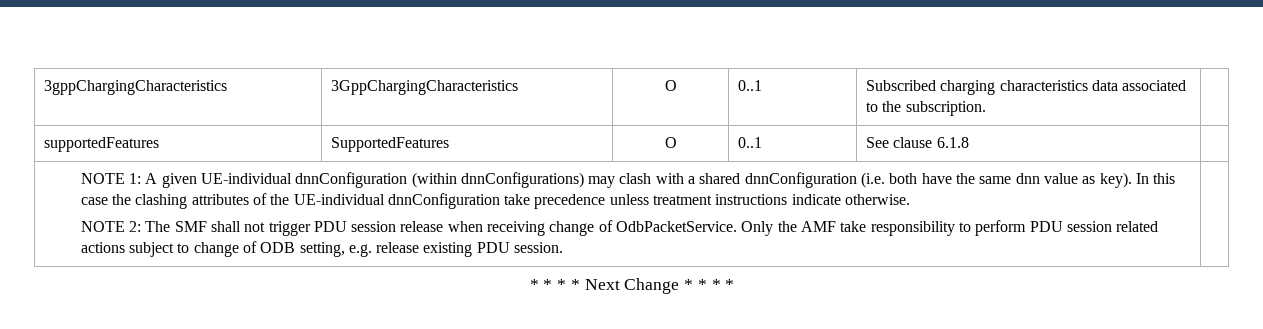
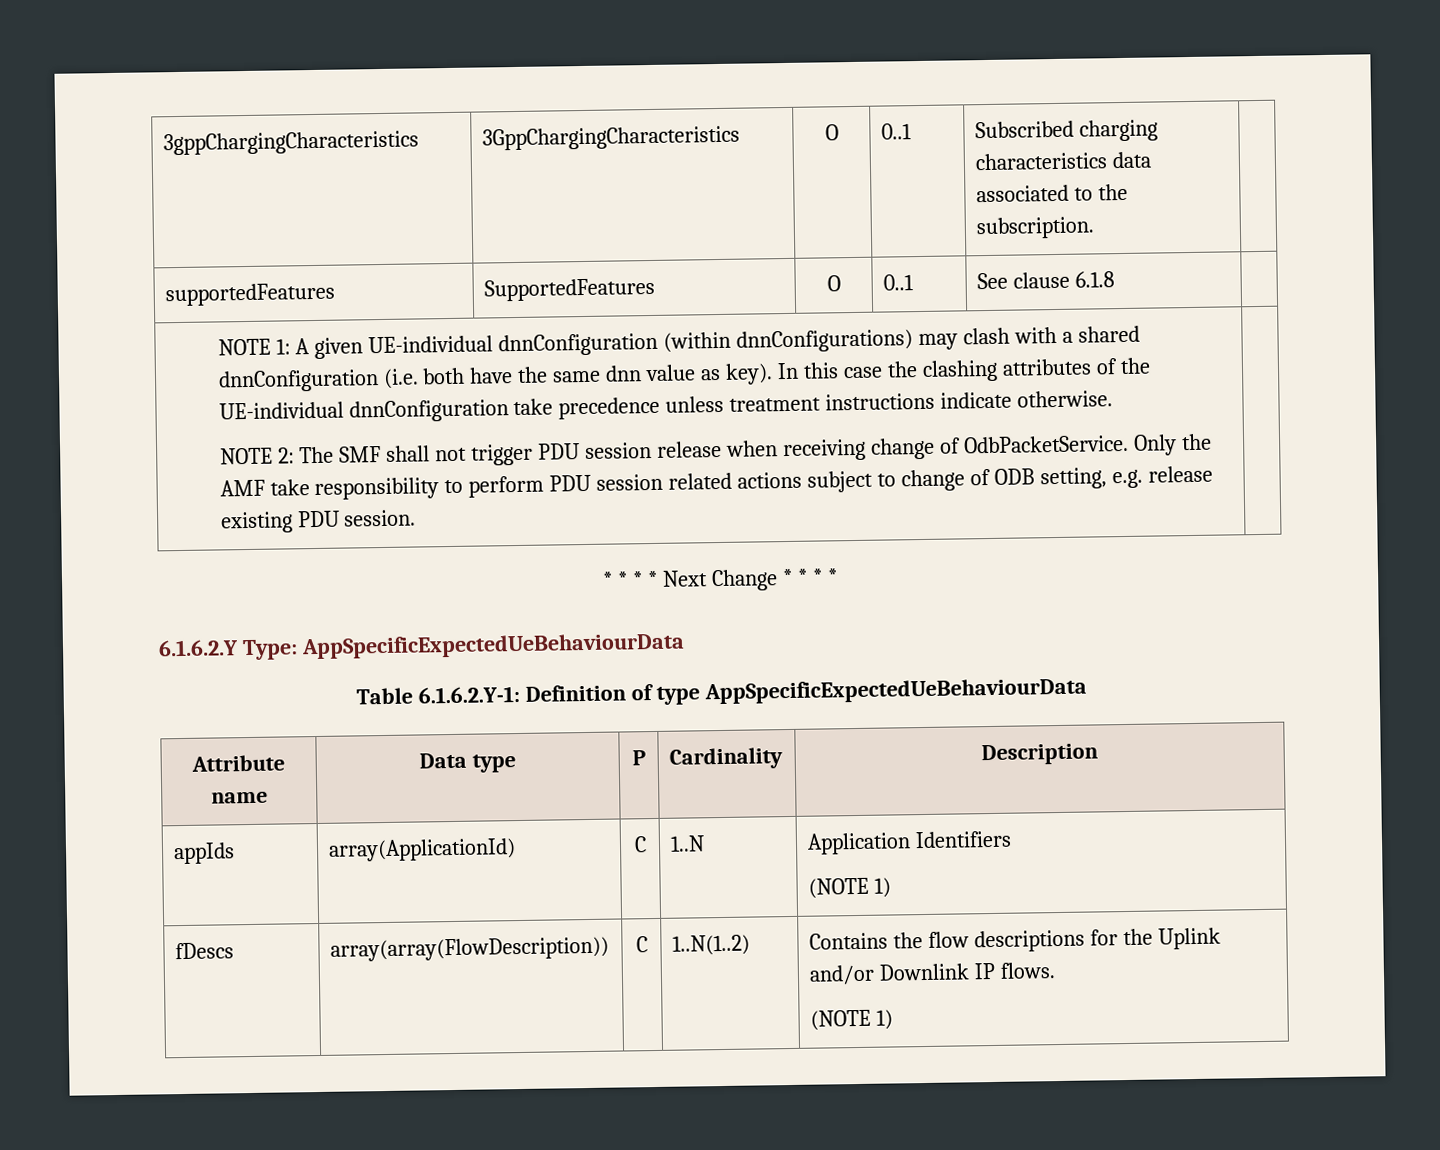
(735, 284) none -> [158,632,685,661] [356,677,1087,705] [191,754,285,772] [211,791,268,804] [419,752,516,773] [631,750,646,766] [669,747,784,770] [981,743,1098,766] [173,842,236,865] [328,838,517,862] [633,836,647,853] [670,835,706,852] [807,830,1013,855] [808,877,892,899] [175,942,235,960] [330,936,610,962] [635,936,648,953] [672,934,751,956] [809,927,1221,953] [809,962,1057,985] [810,1009,894,1031] // 6.1.6.2.Y Type: AppSpecificExpectedUeBehaviourData // Table 6.1.6.2.Y-1: Definition of type AppSpecificExpectedUeBehaviourData // Attribute name | Data type | P | Cardinality | Description // appIds | array(ApplicationId) | C | 1..N | Application Identifiers // (NOTE 1) // fDescs | array(array(FlowDescription)) | C | 1..N(1..2) | Contains the flow descriptions for the Uplink and/or Downlink IP flows. // (NOTE 1)

